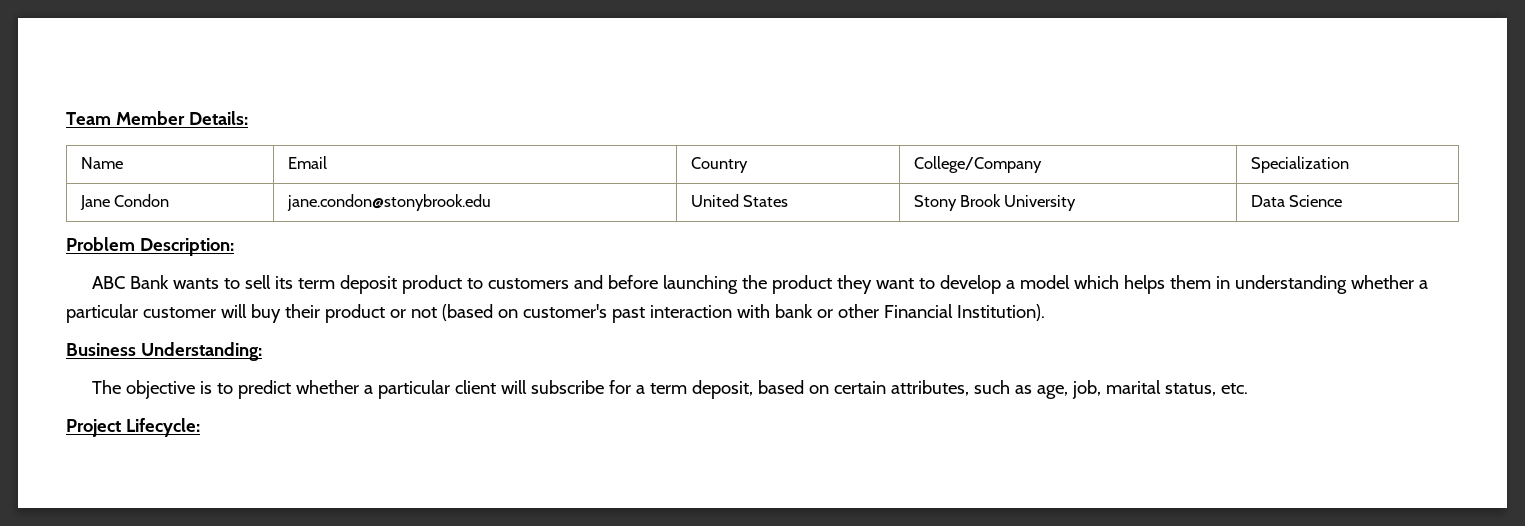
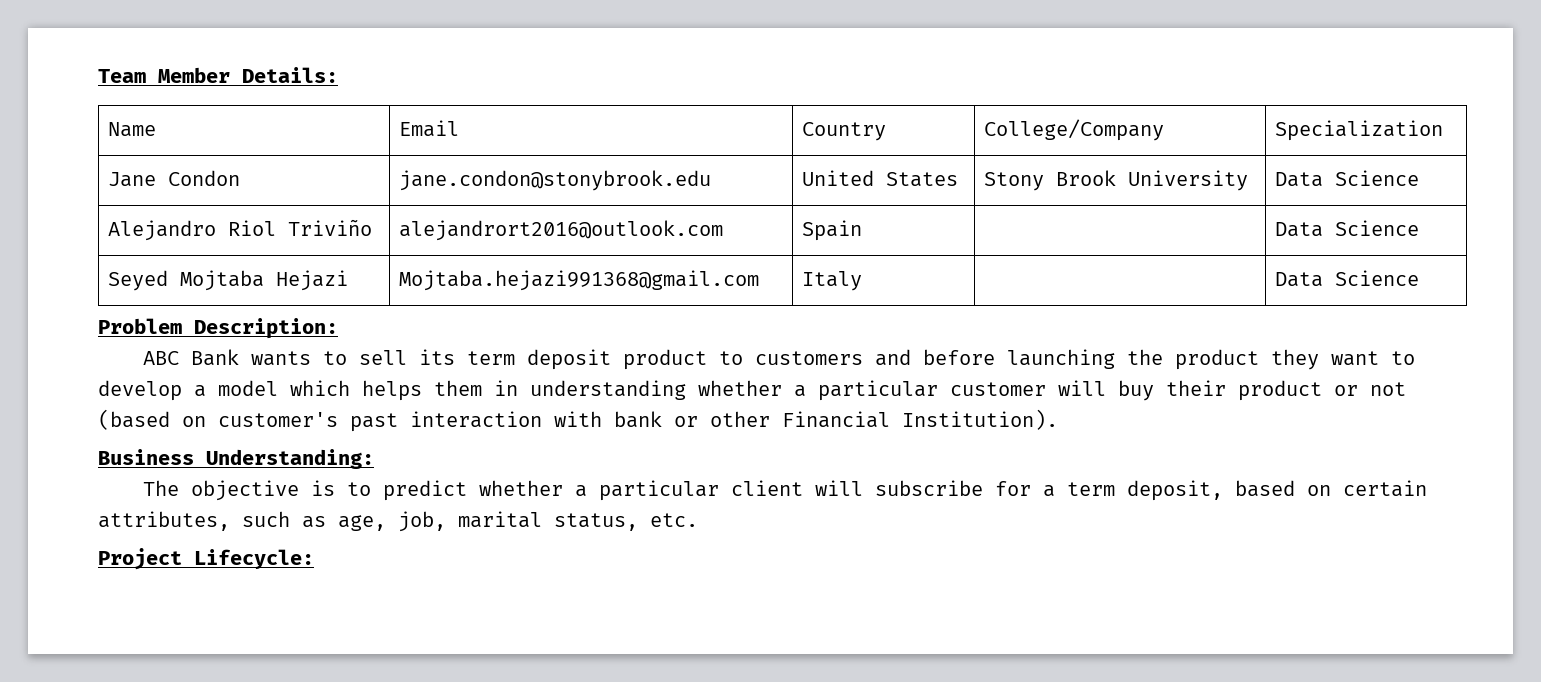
(1342, 201) none -> [108,219,373,241] [399,220,724,241] [802,220,863,241] [1275,220,1420,237] [108,270,349,291] [399,270,760,291] [802,271,863,291] [1275,270,1420,287] // Alejandro Riol Triviño | alejandrort2016@outlook.com | Spain | | Data Science // Seyed Mojtaba Hejazi | Mojtaba.hejazi991368@gmail.com | Italy | | Data Science

